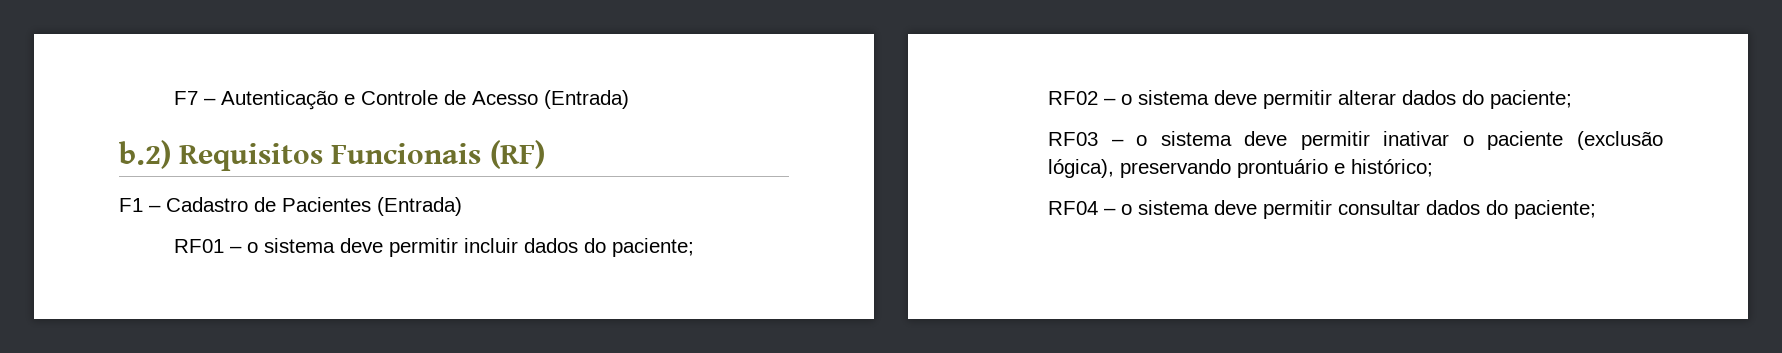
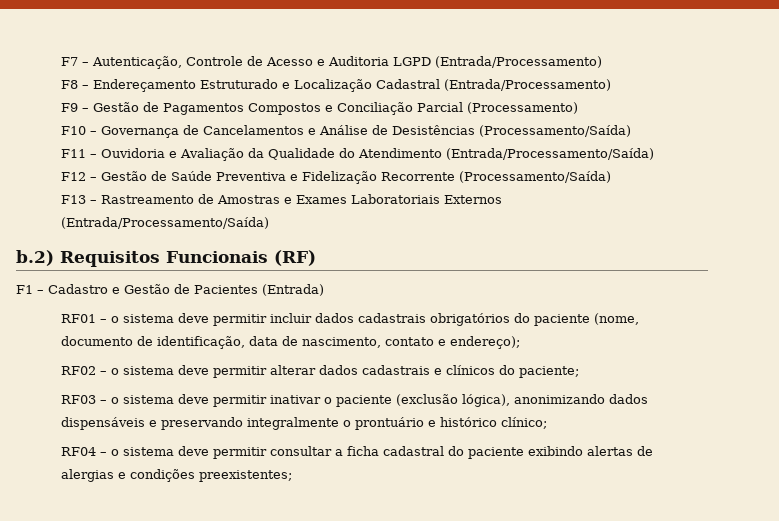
[221,90,356,110] Autenticação e -> [92,56,183,69] Autenticação,
[544,90,630,109] (Entrada) -> [317,56,603,68] [61,79,612,92] [61,102,579,115] [61,125,632,138] [61,148,655,161] [61,171,612,184] [61,194,503,204] [61,217,270,229] e Auditoria LGPD (Entrada/Processamento) // F8 – Endereçamento Estruturado e Localização Cadastral (Entrada/Processamento) // F9 – Gestão de Pagamentos Compostos e Conciliação Parcial (Processamento) // F10 – Governança de Cancelamentos e Análise de Desistências (Processamento/Saída) // F11 – Ouvidoria e Avaliação da Qualidade do Atendimento (Entrada/Processamento/Saída) // F12 – Gestão de Saúde Preventiva e Fidelização Recorrente (Processamento/Saída) // F13 – Rastreamento de Amostras e Exames Laboratoriais Externos (Entrada/Processamento/Saída)
(248, 204) none -> [112,284,170,294] e Gestão
[584,238,695,257] do paciente; -> [358,313,640,326] [61,336,521,349] cadastrais obrigatórios do paciente (nome, documento de identificação, data de nascimento, contato e endereço);
(1457, 97) none -> [362,365,496,375] cadastrais e clínicos
[1120,159,1434,178] preservando prontuário e histórico; -> [514,394,649,404] [61,417,548,430] anonimizando dados dispensáveis e preservando integralmente o prontuário e histórico clínico;
[1426,200,1597,219] dados do paciente; -> [335,446,654,459] [61,469,293,482] a ficha cadastral do paciente exibindo alertas de alergias e condições preexistentes;

